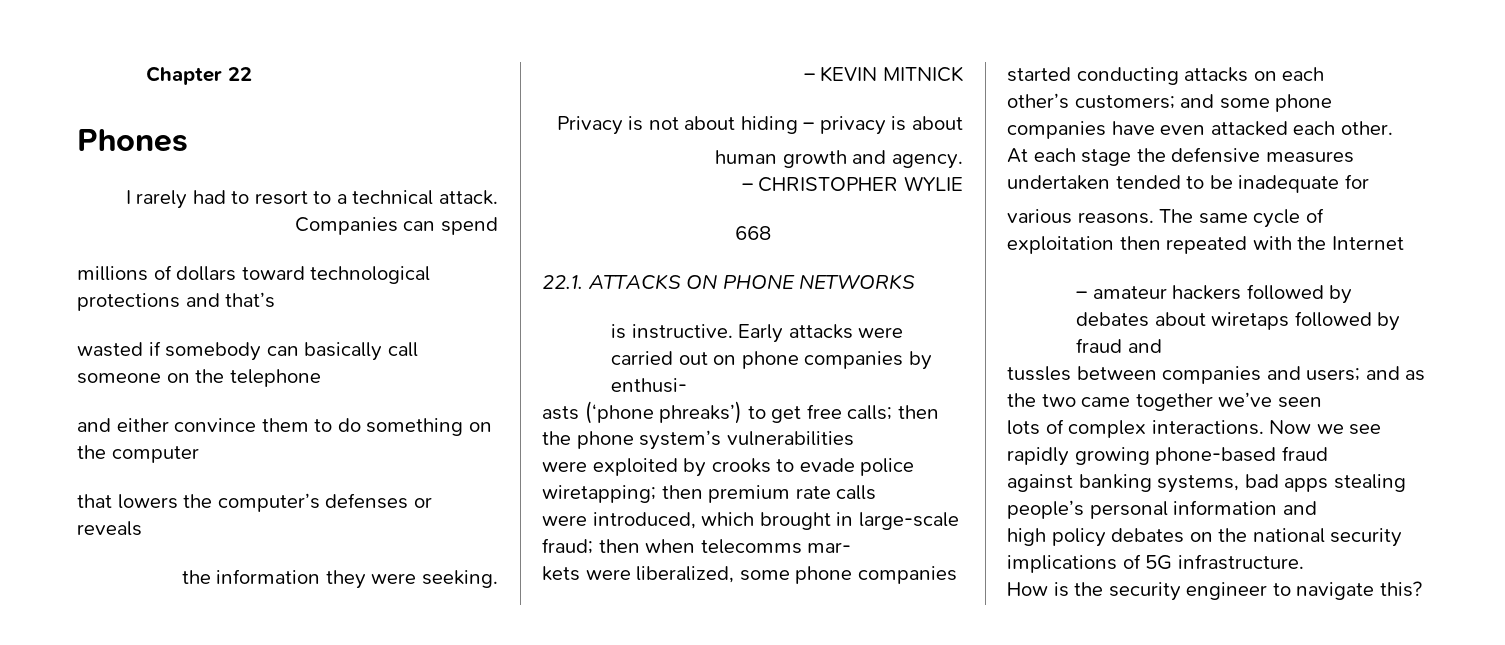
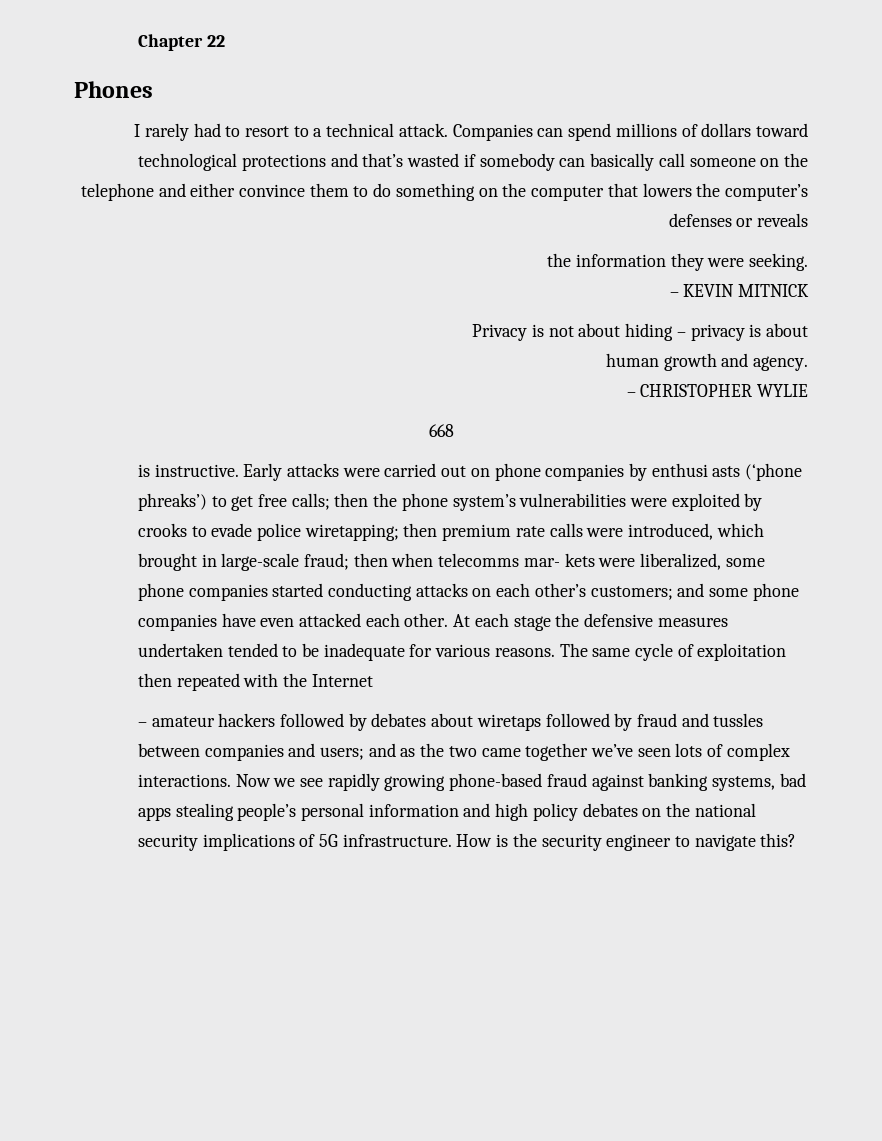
(499, 226) // -> (612, 132) none
(276, 300) // -> (404, 160) none
(321, 378) // -> (154, 192) none
(199, 454) // -> (605, 193) none
[542,274,916,290] // 22.1. ATTACKS ON PHONE NETWORKS -> (454, 430) none
[611,378,688,393] enthusi- // -> [651,463,708,477] enthusi
(854, 438) // -> (627, 500) none
(877, 492) // -> (583, 530) none
(852, 547) // -> (560, 562) none
(1325, 74) // -> (531, 590) none
(1393, 128) // -> (449, 620) none
(1369, 181) // -> (433, 650) none
(1162, 346) // -> (709, 720) none
(1322, 402) // -> (671, 752) none
(1328, 453) // -> (587, 780) none
(1317, 508) // -> (491, 810) none
(1304, 562) // -> (452, 840) none

